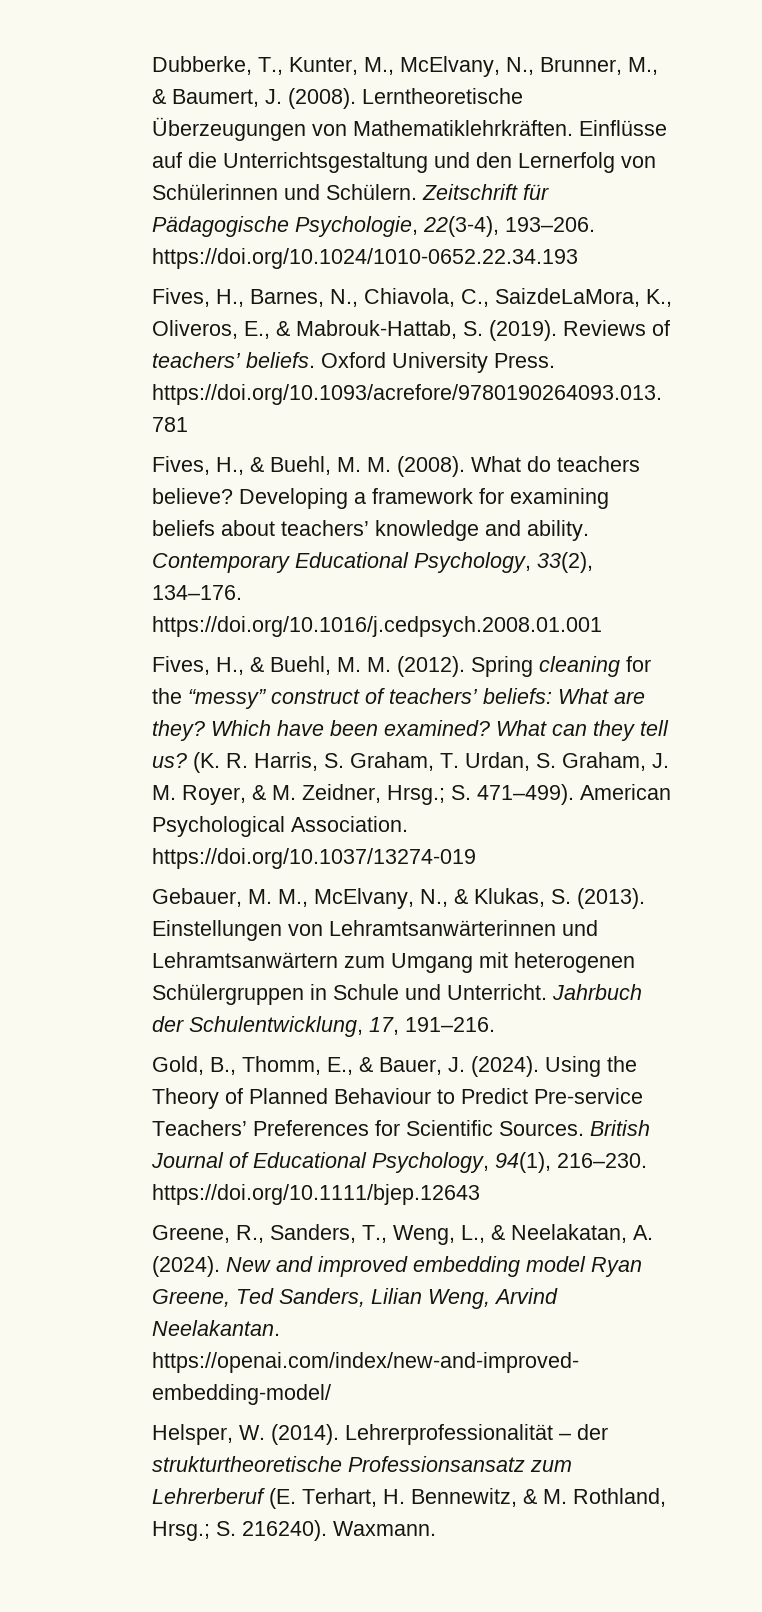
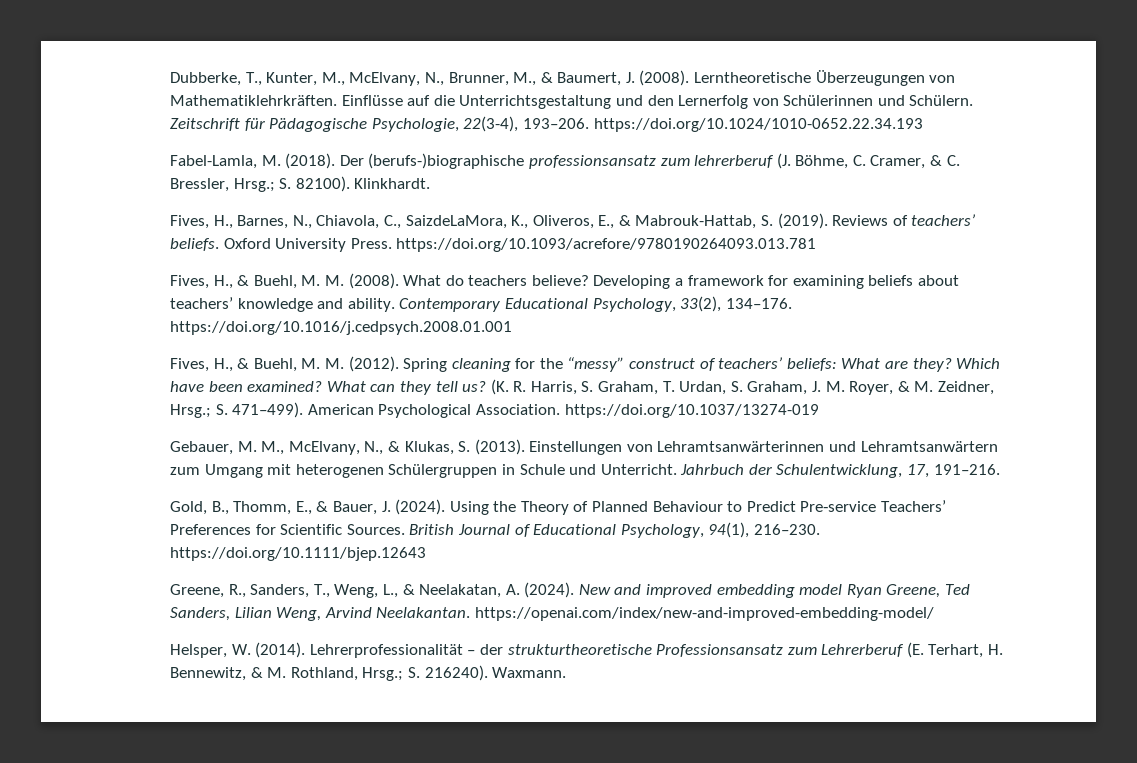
(579, 258) none -> [169,153,960,169] [169,176,431,192] // Fabel-Lamla, M. (2018). Der (berufs-)biographische professionsansatz zum lehrerberuf (J. Böhme, C. Cramer, & C. Bressler, Hrsg.; S. 82100). Klinkhardt.

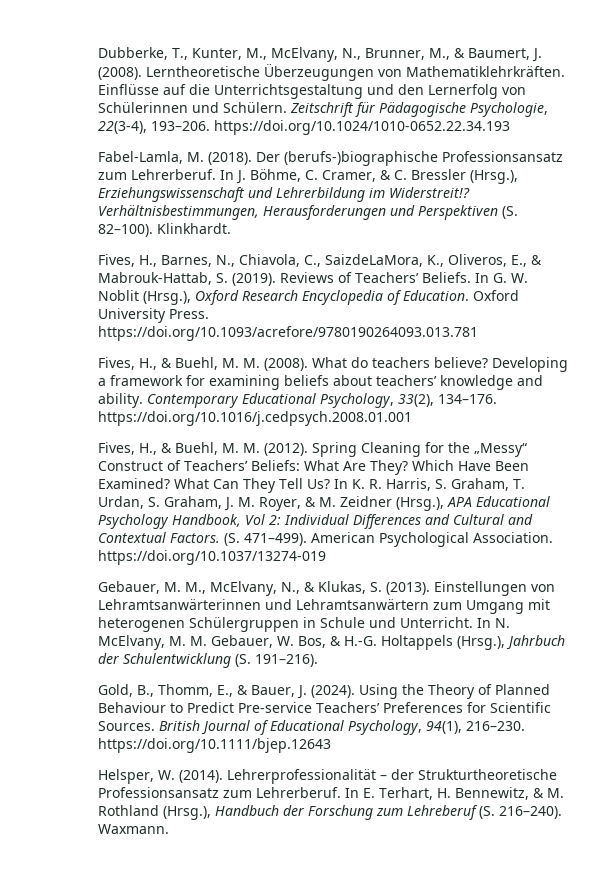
[528,153,791,169] professionsansatz zum lehrerberuf (J. -> [442,151,564,162] [98,169,247,184] Professionsansatz zum Lehrerberuf. In J.
[169,176,350,192] Bressler, Hrsg.; S. 82100). -> [411,169,519,184] [98,187,471,202] [98,205,519,220] [98,224,154,237] Bressler (Hrsg.), Erziehungswissenschaft und Lehrerbildung im Widerstreit!? Verhältnisbestimmungen, Herausforderungen und Perspektiven (S. 82–100).
[911,214,976,226] [169,238,219,251] teachers’ beliefs. -> [355,272,529,283] [98,290,470,305] Teachers’ Beliefs. In G. W. Noblit (Hrsg.), Oxford Research Encyclopedia of Education.
[451,358,511,372] cleaning -> [361,442,422,457] Cleaning
[567,357,1001,372] [169,379,509,395] “messy” construct of teachers’ beliefs: What are they? Which have been examined? What can they tell us? (K. -> [474,443,528,457] [98,460,530,475] [98,478,366,493] „Messy“ Construct of Teachers’ Beliefs: What Are They? Which Have Been Examined? What Can They Tell Us? In K.
[937,381,994,395] [169,404,228,418] Zeidner, Hrsg.; S. -> [340,496,551,511] [98,514,534,529] [98,532,241,546] Zeidner (Hrsg.), APA Educational Psychology Handbook, Vol 2: Individual Differences and Cultural and Contextual Factors. (S.
[680,464,1000,478] Jahrbuch der Schulentwicklung, 17, 191–216. -> [477,618,511,628] [98,635,566,650] [98,653,319,668] In N. McElvany, M. M. Gebauer, W. Bos, & H.-G. Holtappels (Hrsg.), Jahrbuch der Schulentwicklung (S. 191–216).
[169,582,970,598] [169,607,934,621] // Greene, R., Sanders, T., Weng, L., & Neelakatan, A. (2024). New and improved embedding model Ryan Greene, Ted Sanders, Lilian Weng, Arvind Neelakantan. https://openai.com/index/new-and-improved-embedding-model/ -> (332, 745) none
[507,642,924,658] strukturtheoretische Professionsansatz zum Lehrerberuf (E. -> [418,769,558,780] [98,787,376,798] Strukturtheoretische Professionsansatz zum Lehrerberuf. In E.
[290,665,488,681] Rothland, Hrsg.; S. 216240). -> [98,805,563,820] Rothland (Hrsg.), Handbuch der Forschung zum Lehreberuf (S. 216–240).

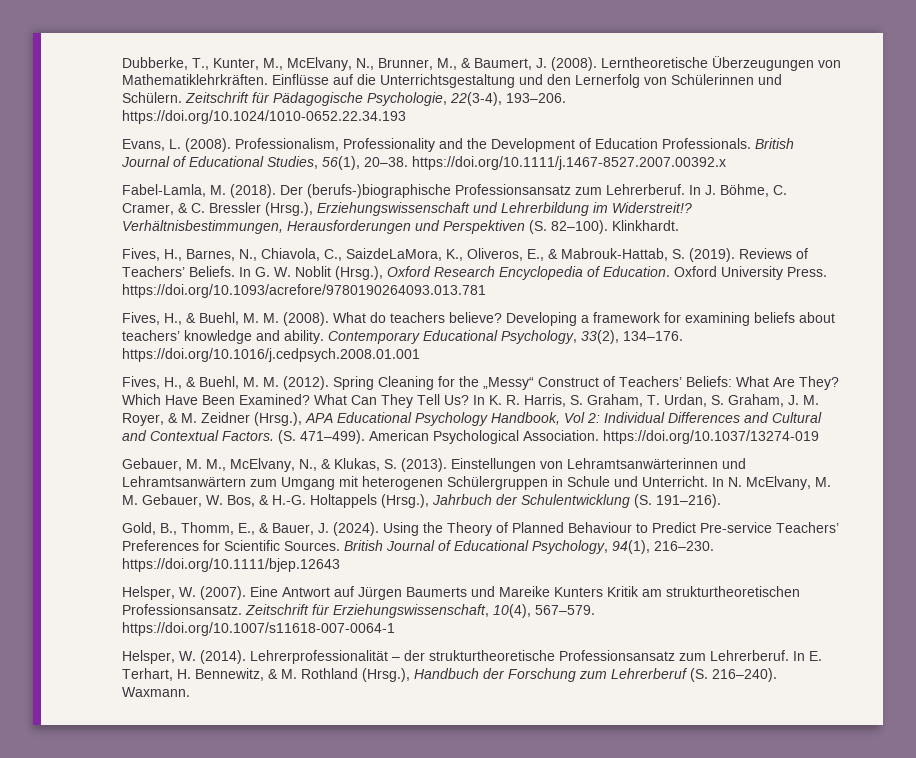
(511, 127) none -> [121,138,794,152] [120,156,726,170] // Evans, L. (2008). Professionalism, Professionality and the Development of Education Professionals. British Journal of Educational Studies, 56(1), 20–38. https://doi.org/10.1111/j.1467-8527.2007.00392.x
(332, 745) none -> [121,586,800,600] [121,604,595,618] [121,622,395,636] // Helsper, W. (2007). Eine Antwort auf Jürgen Baumerts und Mareike Kunters Kritik am strukturtheoretischen Professionsansatz. Zeitschrift für Erziehungswissenschaft, 10(4), 567–579. https://doi.org/10.1007/s11618-007-0064-1
[418,769,558,780] Strukturtheoretische -> [428,650,555,661] strukturtheoretische
[407,805,479,820] Lehreberuf -> [610,668,688,679] Lehrerberuf

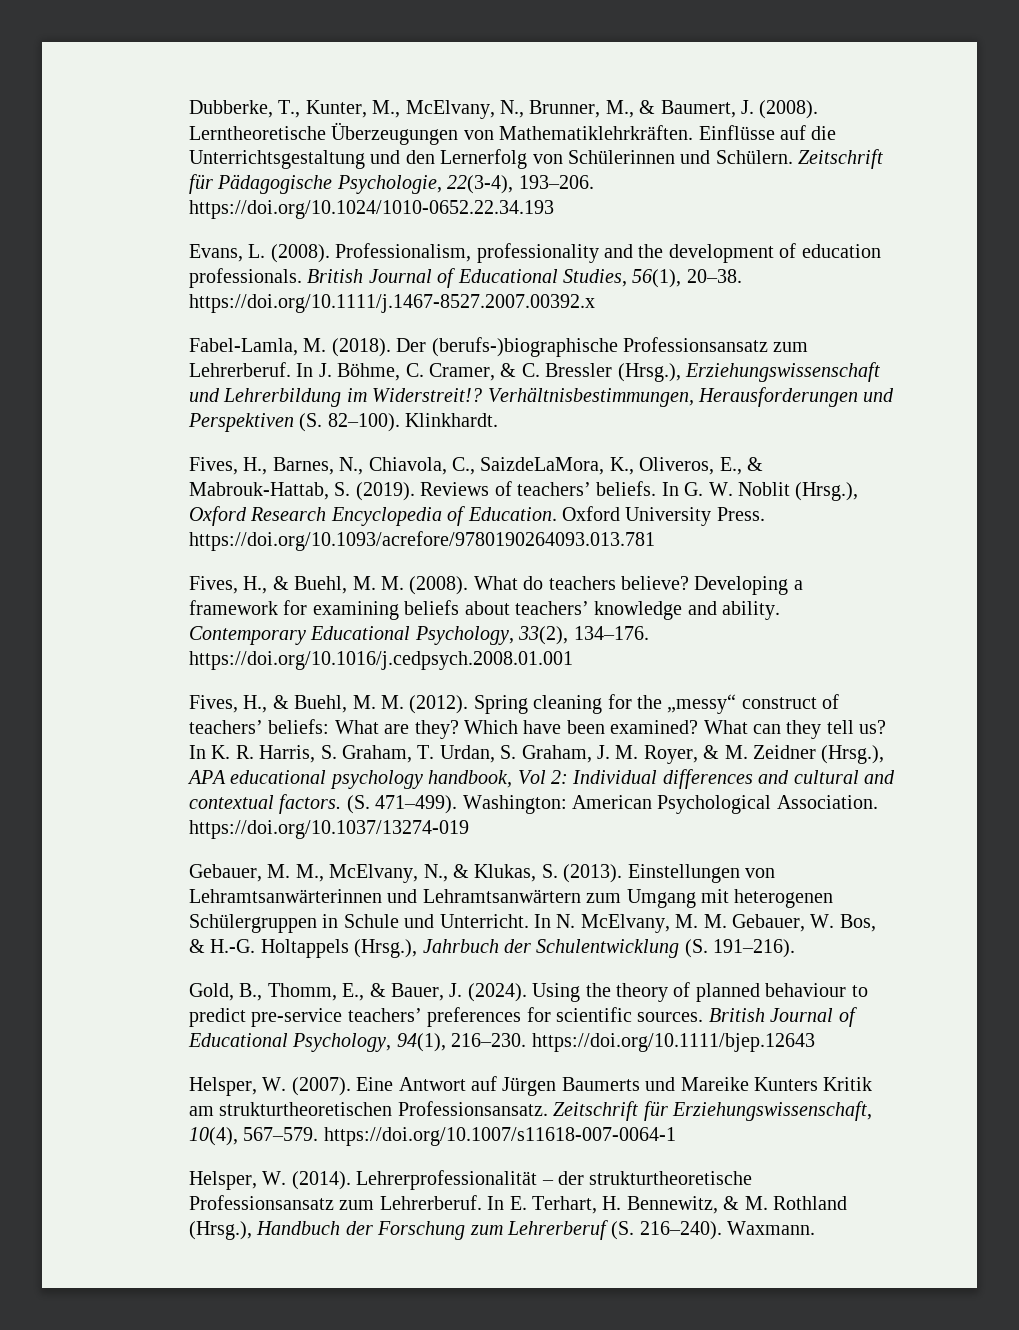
[342,138,435,152] Professionality -> [476,243,599,263] professionality
[490,138,751,152] Development of Education Professionals. -> [668,243,881,263] [188,268,302,288] development of education professionals.
[121,266,235,277] Teachers’ Beliefs. -> [516,481,657,496] teachers’ beliefs.
[377,376,434,390] Cleaning -> [533,695,603,714] cleaning
[482,376,839,390] [121,394,469,408] „Messy“ Construct of Teachers’ Beliefs: What Are They? Which Have Been Examined? What Can They Tell Us? -> [667,694,840,714] [188,719,887,739] „messy“ construct of teachers’ beliefs: What are they? Which have been examined? What can they tell us?
[336,412,822,426] [121,430,274,441] Educational Psychology Handbook, Vol 2: Individual Differences and Cultural and Contextual Factors. -> [230,769,895,789] [188,794,342,814] educational psychology handbook, Vol 2: Individual differences and cultural and contextual factors.
(365, 437) none -> [462,795,567,814] Washington:
[446,522,839,536] [121,540,340,551] Theory of Planned Behaviour to Predict Pre‐service Teachers’ Preferences for Scientific Sources. -> [615,982,868,1002] [188,1007,704,1027] theory of planned behaviour to predict pre-service teachers’ preferences for scientific sources.

